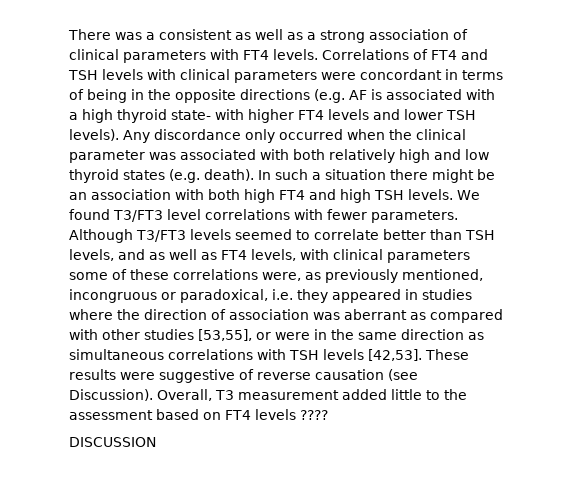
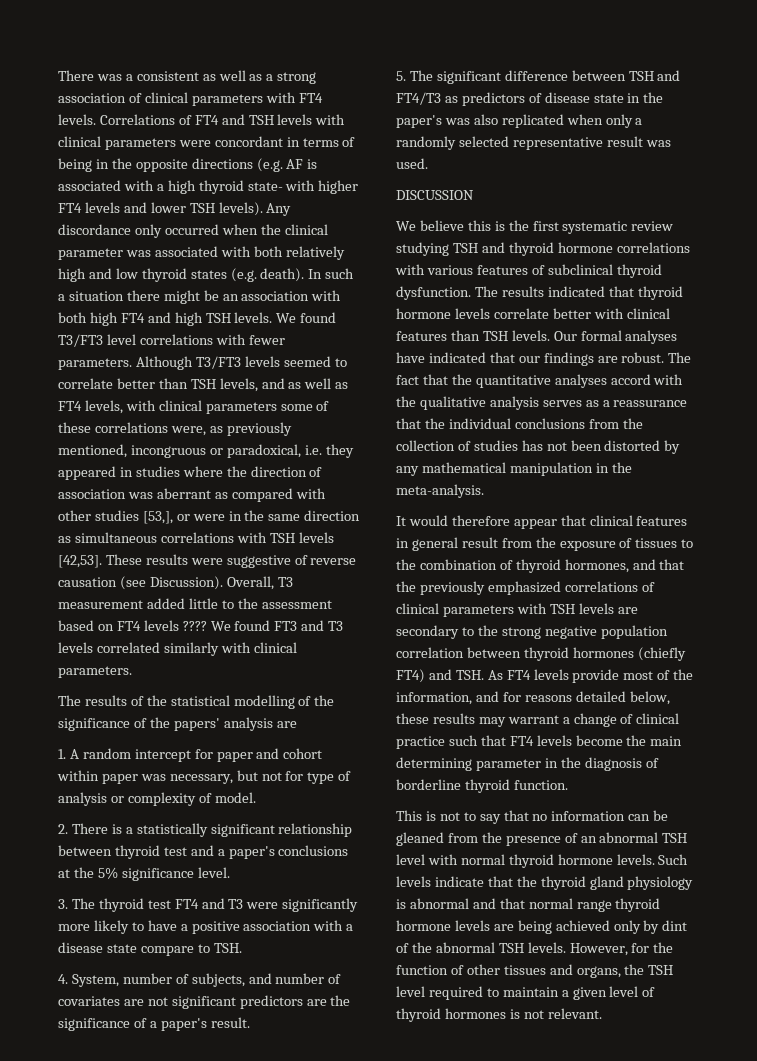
[198,329,252,341] [53,55], -> [142,511,173,524] [53,],
[69,437,156,447] // DISCUSSION -> [210,620,344,631] [58,642,297,656] [58,666,132,678] [58,695,335,709] [58,717,297,731] [58,748,323,762] [57,770,352,784] [58,792,256,806] [58,823,353,837] [58,845,349,859] [58,867,230,881] [58,898,359,912] [58,920,354,934] [58,942,242,956] [58,973,342,987] [58,995,351,1009] [58,1017,250,1031] [396,70,681,84] [396,92,664,106] [396,114,643,128] [396,136,671,150] [396,158,428,169] [396,190,474,200] [396,220,674,234] [396,242,690,256] [395,264,662,278] [396,286,683,300] [396,308,670,319] [396,330,678,344] [396,352,692,366] [396,374,684,388] [396,396,688,410] [396,418,643,429] [396,440,681,454] [396,462,632,476] [396,484,484,498] [396,515,688,529] [396,537,694,551] [396,559,685,573] [396,581,655,595] [396,603,638,617] [396,625,668,639] [396,647,686,661] [396,669,694,683] [396,691,670,705] [396,713,680,727] [396,735,683,749] [396,757,659,771] [396,779,568,793] [396,810,669,824] [396,832,688,846] [396,854,689,868] [396,876,694,890] [396,898,661,912] [396,920,688,934] [396,942,674,956] [396,964,674,978] [396,986,656,1000] [396,1008,602,1022] We found FT3 and T3 levels correlated similarly with clinical parameters. // The results of the statistical modelling of the significance of the papers' analysis are // 1. A random intercept for paper and cohort within paper was necessary, but not for type of analysis or complexity of model. // 2. There is a statistically significant relationship between thyroid test and a paper's conclusions at the 5% significance level. // 3. The thyroid test FT4 and T3 were significantly more likely to have a positive association with a disease state compare to TSH. // 4. System, number of subjects, and number of covariates are not significant predictors are the significance of a paper's result. // 5. The significant difference between TSH and FT4/T3 as predictors of disease state in the paper's was also replicated when only a randomly selected representative result was used. // DISCUSSION // We believe this is the first systematic review studying TSH and thyroid hormone correlations with various features of subclinical thyroid dysfunction. The results indicated that thyroid hormone levels correlate better with clinical features than TSH levels. Our formal analyses have indicated that our findings are robust. The fact that the quantitative analyses accord with the qualitative analysis serves as a reassurance that the individual conclusions from the collection of studies has not been distorted by any mathematical manipulation in the meta-analysis. // It would therefore appear that clinical features in general result from the exposure of tissues to the combination of thyroid hormones, and that the previously emphasized correlations of clinical parameters with TSH levels are secondary to the strong negative population correlation between thyroid hormones (chiefly FT4) and TSH. As FT4 levels provide most of the information, and for reasons detailed below, these results may warrant a change of clinical practice such that FT4 levels become the main determining parameter in the diagnosis of borderline thyroid function. // This is not to say that no information can be gleaned from the presence of an abnormal TSH level with normal thyroid hormone levels. Such levels indicate that the thyroid gland physiology is abnormal and that normal range thyroid hormone levels are being achieved only by dint of the abnormal TSH levels. However, for the function of other tissues and organs, the TSH level required to maintain a given level of thyroid hormones is not relevant.

